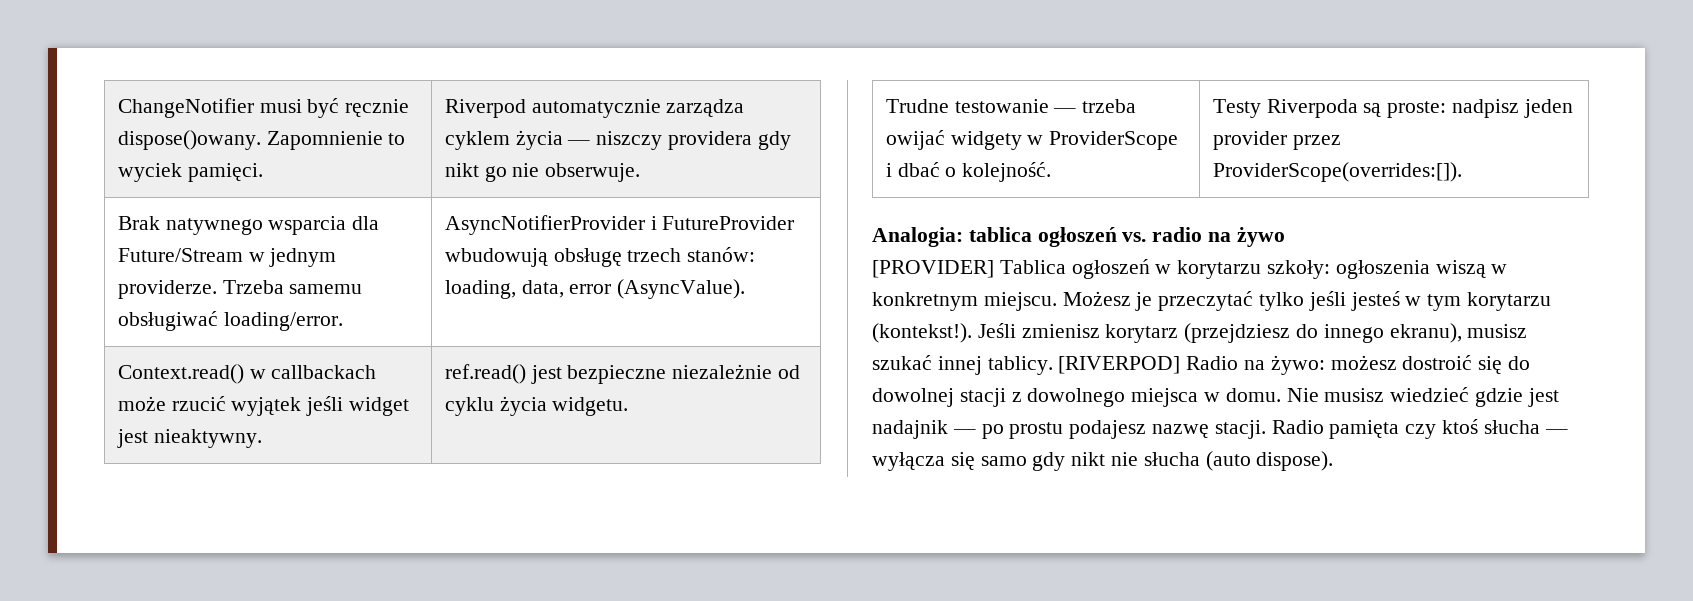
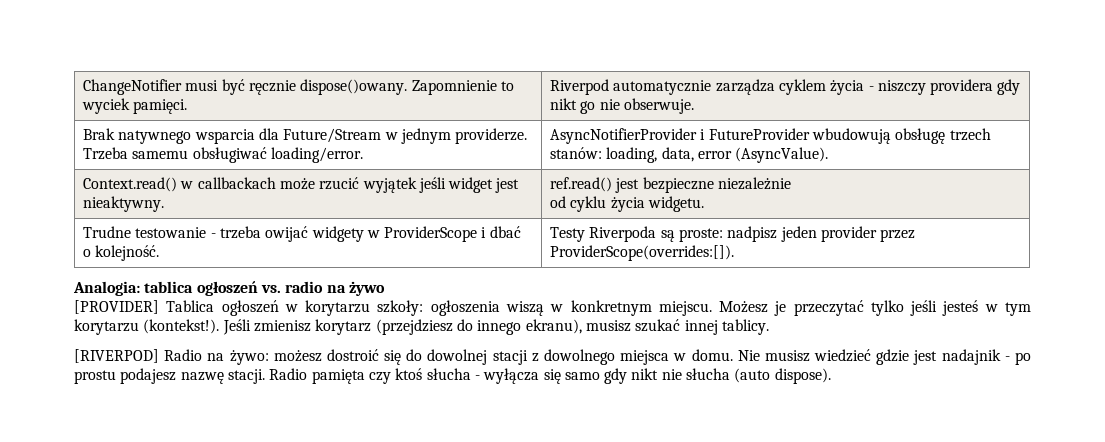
[567,140,591,145] — -> [868,86,874,91] -
(773, 371) none -> (791, 183) //
[1053,108,1077,113] — -> [210,233,216,238] -
(1053, 365) none -> (769, 327) //
[952,429,976,434] — -> [1004,356,1010,361] -
[1544,429,1568,434] — -> [474,375,480,380] -

